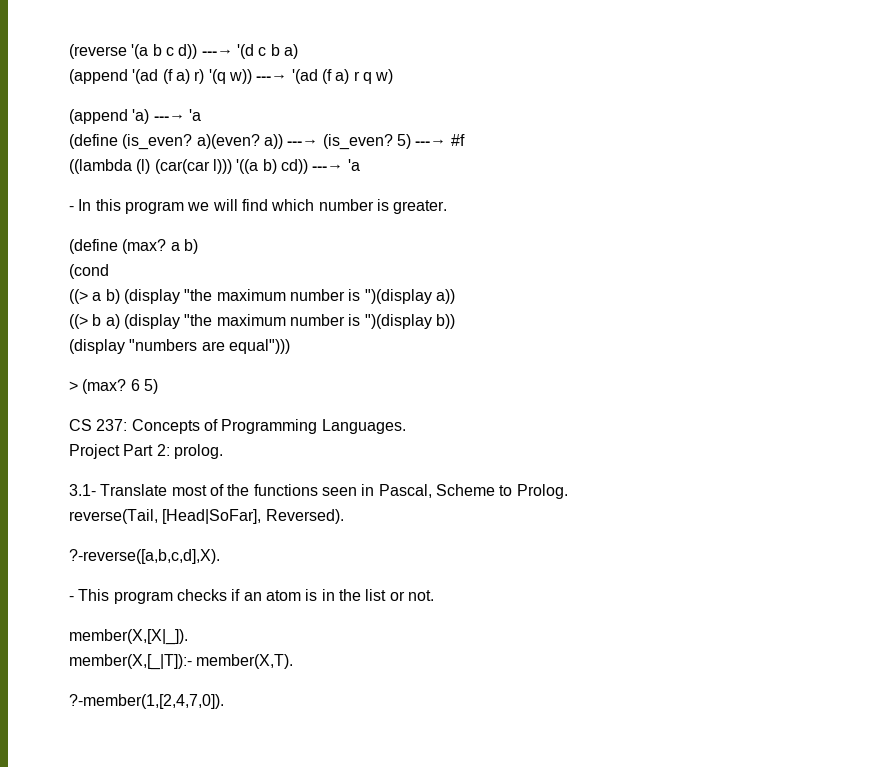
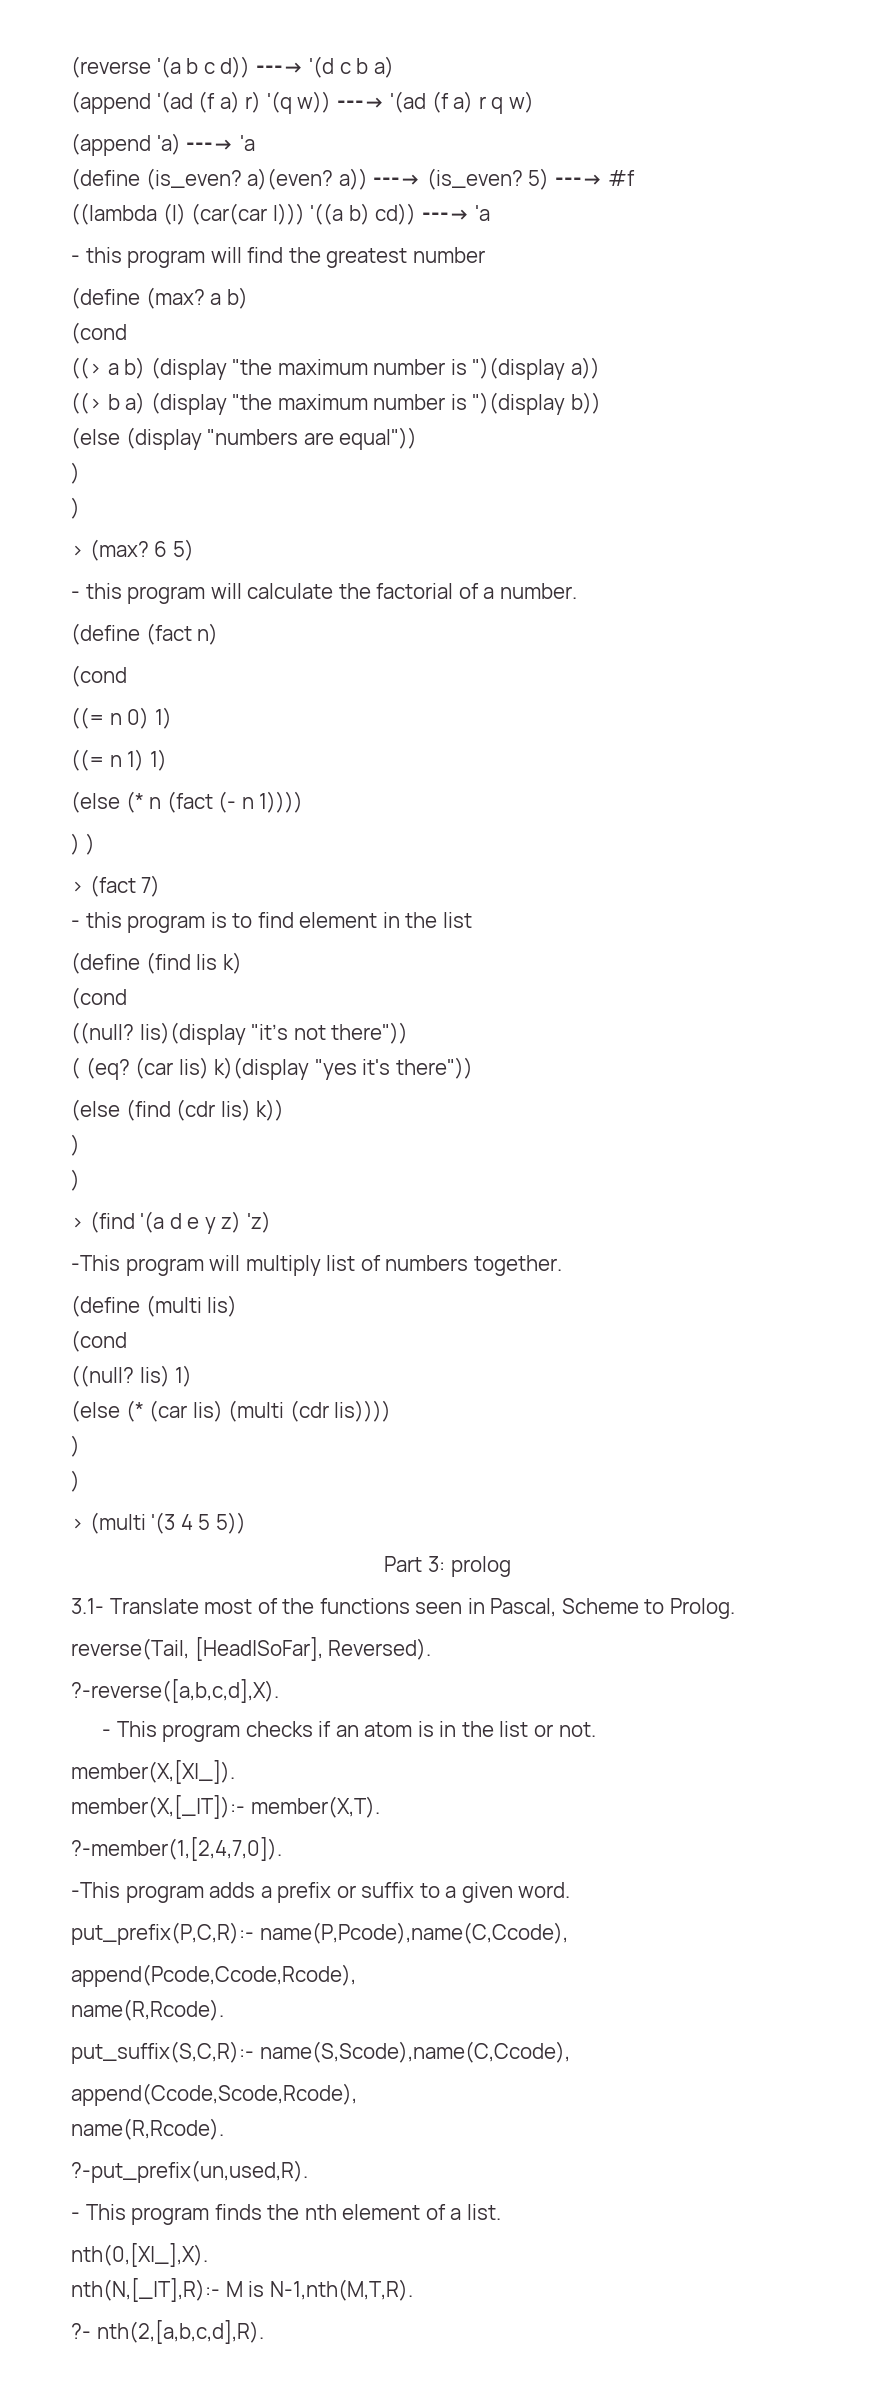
[78,199,210,214] In this program we -> [85,247,206,268] this program
[271,199,448,214] which number is greater. -> [288,247,485,268] the greatest number
(455, 321) none -> [71,427,120,449] (else
[228,339,290,354] equal"))) -> [339,427,418,450] [71,462,80,484] [71,497,80,519] equal")) // ) // )
[69,419,406,434] [69,444,223,459] CS 237: Concepts of Programming Languages. // Project Part 2: prolog. -> [71,583,577,604] [71,623,219,645] [71,665,127,687] [71,707,172,729] [71,749,167,771] [71,791,304,813] [71,833,95,855] [71,875,161,897] [71,912,472,933] [71,952,242,974] [71,987,127,1009] [71,1022,409,1045] [71,1057,473,1080] [71,1099,285,1121] [71,1134,80,1156] [71,1169,80,1191] [71,1211,271,1234] [71,1255,562,1276] [71,1295,238,1317] [71,1330,127,1352] [71,1365,193,1387] [71,1400,392,1422] [71,1435,80,1457] [71,1470,80,1492] [71,1512,246,1534] [384,1556,511,1577] - this program will calculate the factorial of a number. // (define (fact n) // (cond // ((= n 0) 1) // ((= n 1) 1) // (else (* n (fact (- n 1)))) // ) ) // > (fact 7) // - this program is to find element in the list // (define (find lis k) // (cond // ((null? lis)(display "it’s not there")) // ( (eq? (car lis) k)(display "yes it's there")) // (else (find (cdr lis) k)) // ) // ) // > (find '(a d e y z) 'z) // -This program will multiply list of numbers together. // (define (multi lis) // (cond // ((null? lis) 1) // (else (* (car lis) (multi (cdr lis)))) // ) // ) // > (multi '(3 4 5 5)) // Part 3: prolog
(224, 701) none -> [71,1882,571,1903] [71,1922,568,1945] [71,1964,356,1987] [71,1999,224,2021] [71,2041,570,2064] [71,2083,357,2106] [71,2118,224,2140] [71,2160,308,2183] [71,2204,501,2225] [71,2243,208,2267] [71,2278,413,2302] [71,2320,264,2344] // -This program adds a prefix or suffix to a given word. // put_prefix(P,C,R):- name(P,Pcode),name(C,Ccode), // append(Pcode,Ccode,Rcode), // name(R,Rcode). // put_suffix(S,C,R):- name(S,Scode),name(C,Ccode), // append(Ccode,Scode,Rcode), // name(R,Rcode). // ?-put_prefix(un,used,R). // - This program finds the nth element of a list. // nth(0,[X|_],X). // nth(N,[_|T],R):- M is N-1,nth(M,T,R). // ?- nth(2,[a,b,c,d],R).

